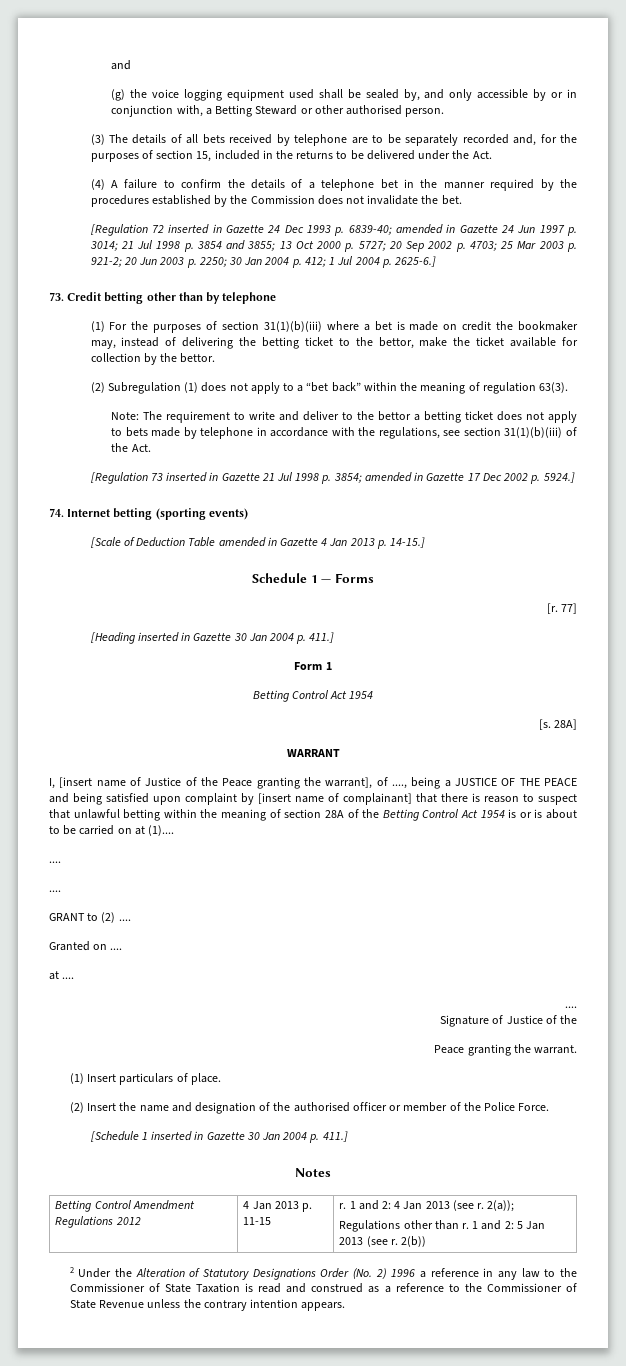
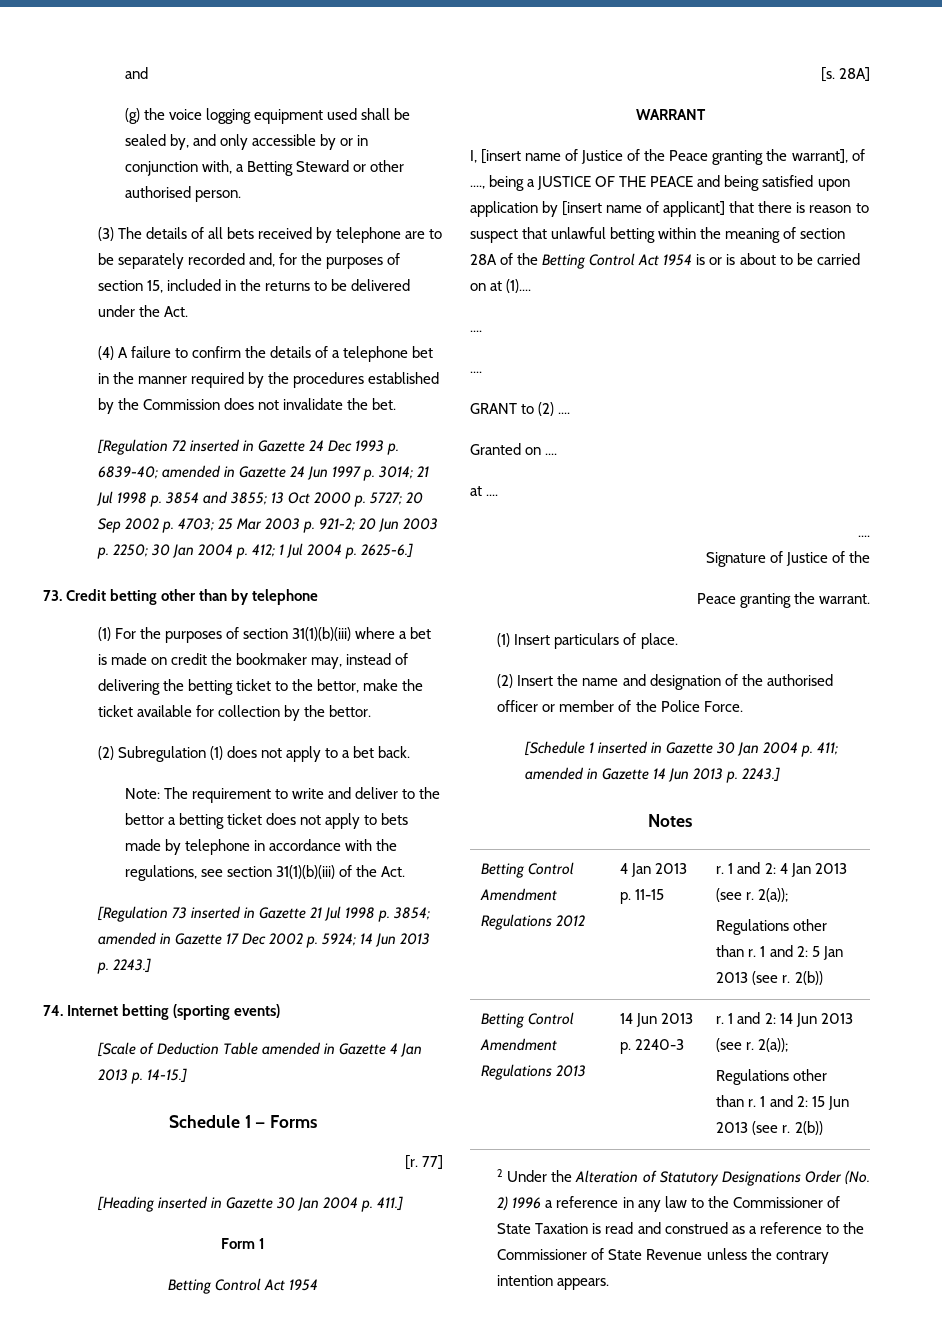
[306,382,569,394] “bet back” within the meaning of regulation 63(3). -> [353,746,411,758] bet back.
[543,472,575,483] 5924.] -> [322,933,431,947] [96,958,151,974] 5924; 14 Jun 2013 p. 2243.]
[185,793,237,805] complaint -> [470,201,538,217] application
[343,793,412,805] complainant] -> [663,201,726,217] applicant]
[322,1131,348,1142] 411.] -> [817,742,839,755] [524,767,781,783] 411; amended in Gazette 14 Jun 2013 p. 2243.]
(427, 1241) none -> [481,1012,575,1028] [480,1038,558,1051] [481,1064,587,1080] [620,1013,694,1027] [620,1039,685,1054] [716,1012,853,1027] [716,1038,789,1052] [716,1069,828,1085] [716,1095,849,1110] [716,1121,823,1135] // Betting Control Amendment Regulations 2013 | 14 Jun 2013 p. 2240-3 | r. 1 and 2: 14 Jun 2013 (see r. 2(a)); // Regulations other than r. 1 and 2: 15 Jun 2013 (see r. 2(b))

